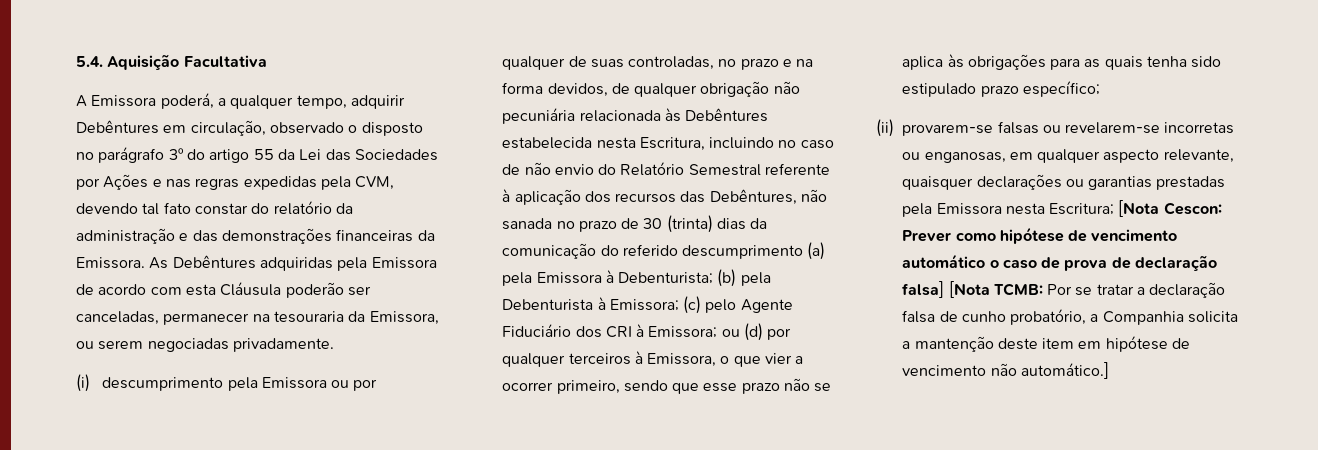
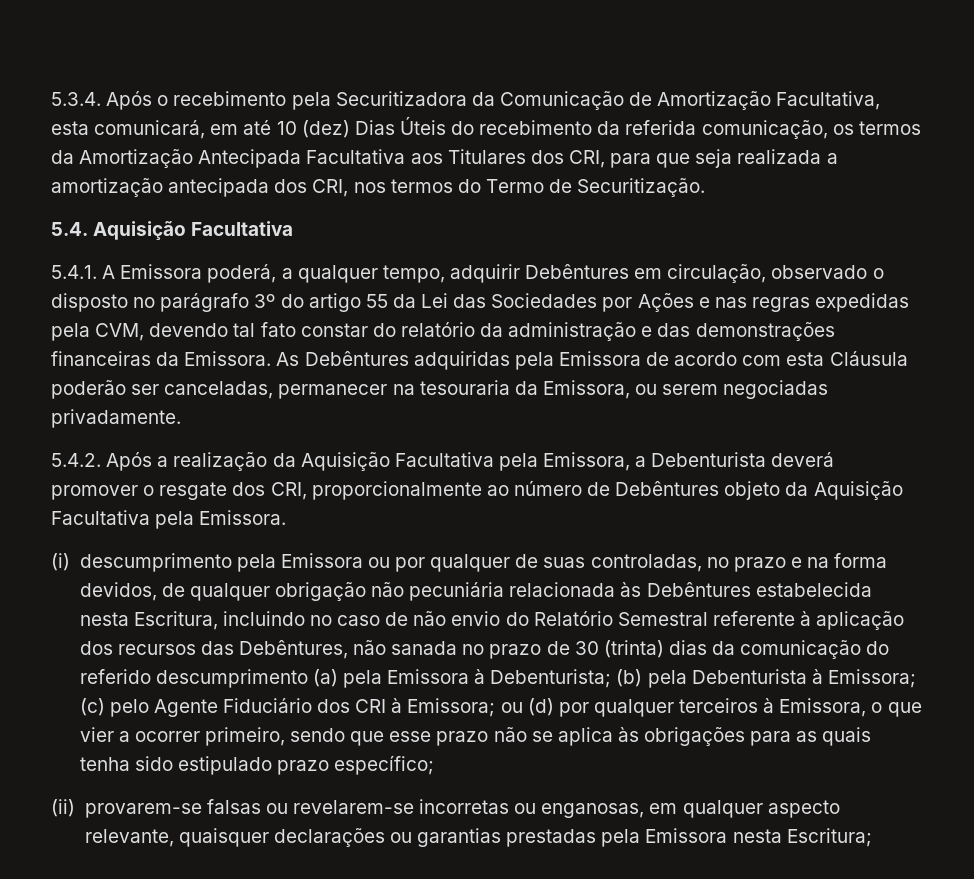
(76, 61) none -> [51,91,881,110] [51,116,921,139] [51,149,838,168] [51,178,706,197] 5.3.4. Após o recebimento pela Securitizadora da Comunicação de Amortização Facultativa, esta comunicará, em até 10 (dez) Dias Úteis do recebimento da referida comunicação, os termos da Amortização Antecipada Facultativa aos Titulares dos CRI, para que seja realizada a amortização antecipada dos CRI, nos termos do Termo de Securitização. //
(267, 61) none -> [51,265,97,279] 5.4.1.
(334, 345) none -> [51,452,835,471] [51,480,903,500] [51,510,287,529] // 5.4.2. Após a realização da Aquisição Facultativa pela Emissora, a Debenturista deverá promover o resgate dos CRI, proporcionalmente ao número de Debêntures objeto da Aquisição Facultativa pela Emissora.
[1118,200,1222,217] [902,227,1178,244] [902,254,1218,271] [902,281,1226,298] [902,309,1239,325] [902,336,1191,352] [902,362,1109,379] [Nota Cescon: Prever como hipótese de vencimento automático o caso de prova de declaração falsa] [Nota TCMB: Por se tratar a declaração falsa de cunho probatório, a Companhia solicita a mantenção deste item em hipótese de vencimento não automático.] -> (872, 837) none

